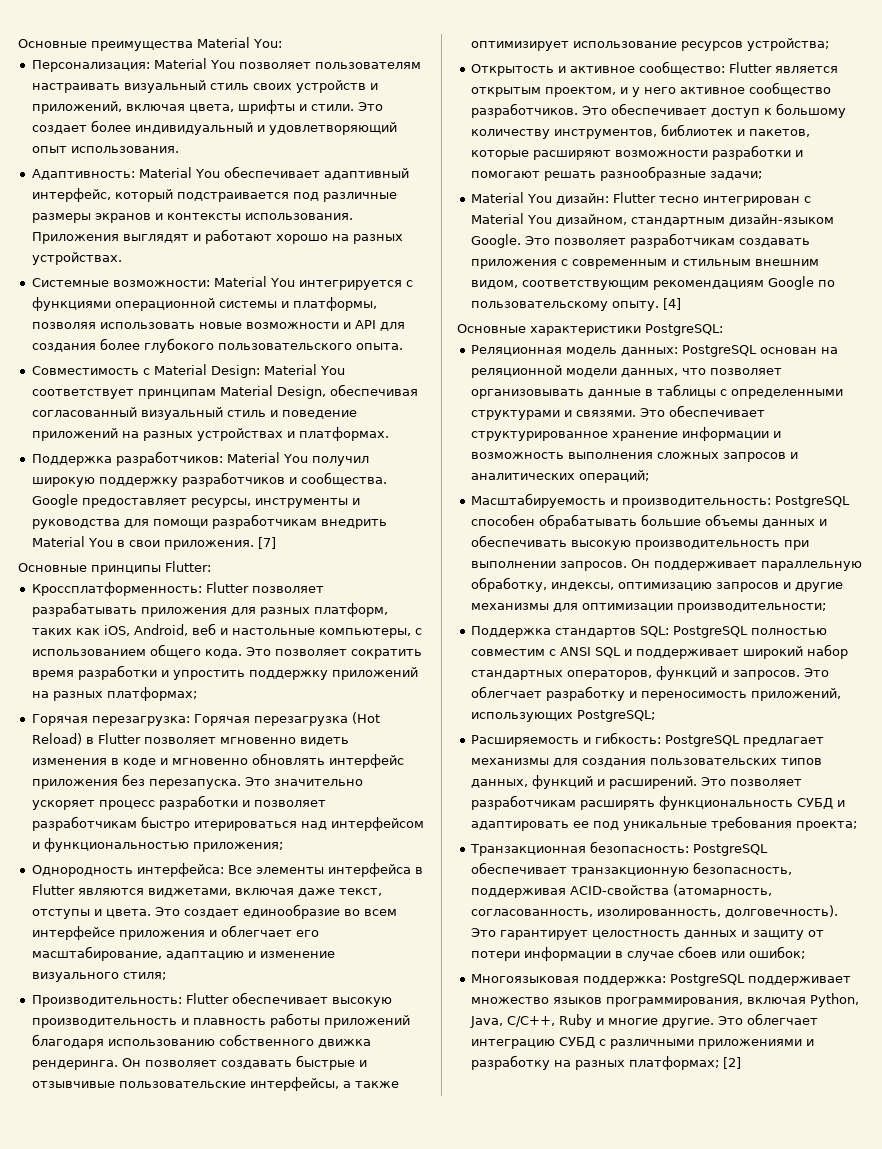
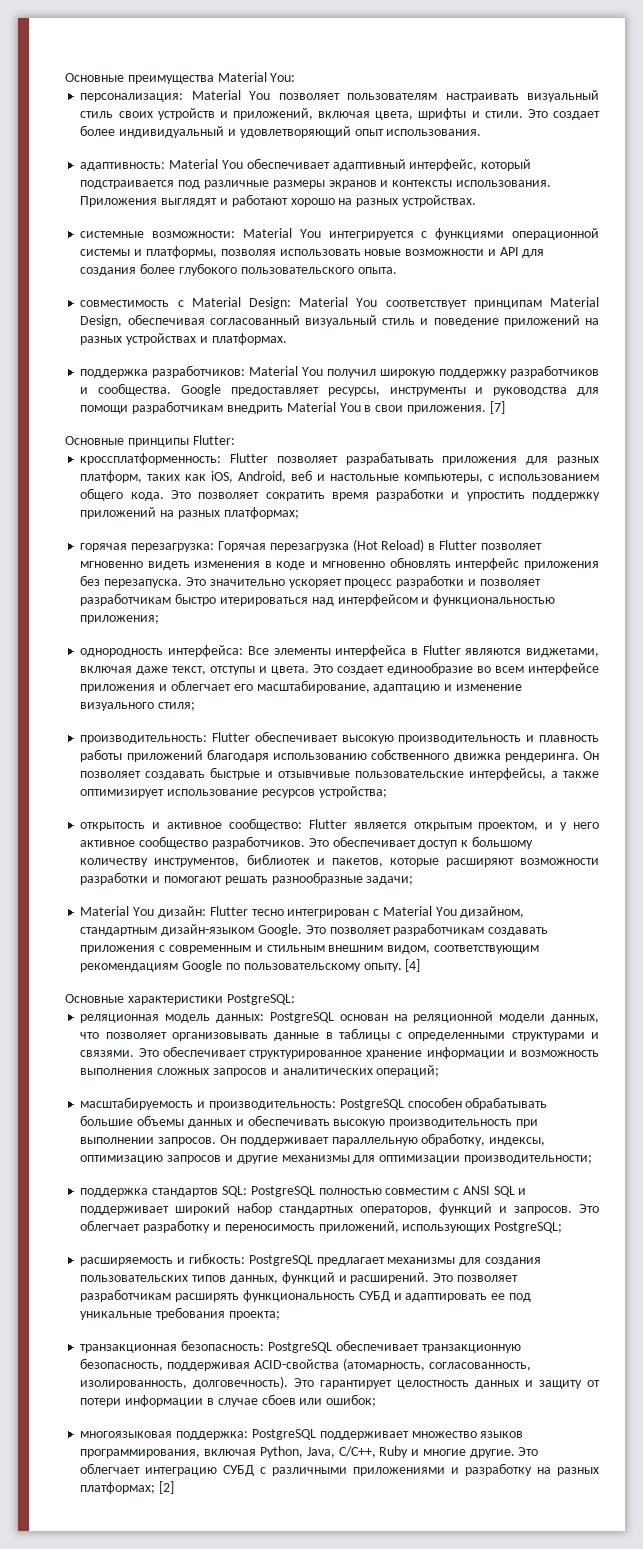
[31,60,150,72] Персонализация: -> [80,93,184,102] персонализация:
[31,169,135,180] Адаптивность: -> [80,162,166,171] адаптивность:
[31,278,109,287] Системные -> [80,231,145,238] системные
[31,366,139,375] Совместимость -> [80,300,170,307] совместимость
[31,454,112,466] Поддержка -> [80,369,149,378] поддержка
[31,582,202,596] Кроссплатформенность: -> [80,453,222,465] кроссплатформенность:
[31,714,88,726] Горячая -> [80,543,128,552] горячая
[31,865,133,877] Однородность -> [80,648,164,657] однородность
[31,995,182,1007] Производительность: -> [80,735,208,744] производительность:
[470,64,554,76] Открытость -> [80,822,146,831] открытость
[470,345,562,356] Реляционная -> [80,1014,160,1023] реляционная
[470,493,606,508] Масштабируемость -> [80,1097,194,1110] масштабируемость
[470,626,551,638] Поддержка -> [80,1188,149,1197] поддержка
[470,735,579,747] Расширяемость -> [80,1257,174,1266] расширяемость
[469,844,586,856] Транзакционная -> [80,1344,178,1353] транзакционная
[470,974,579,983] Многоязыковая -> [80,1431,173,1438] многоязыковая

